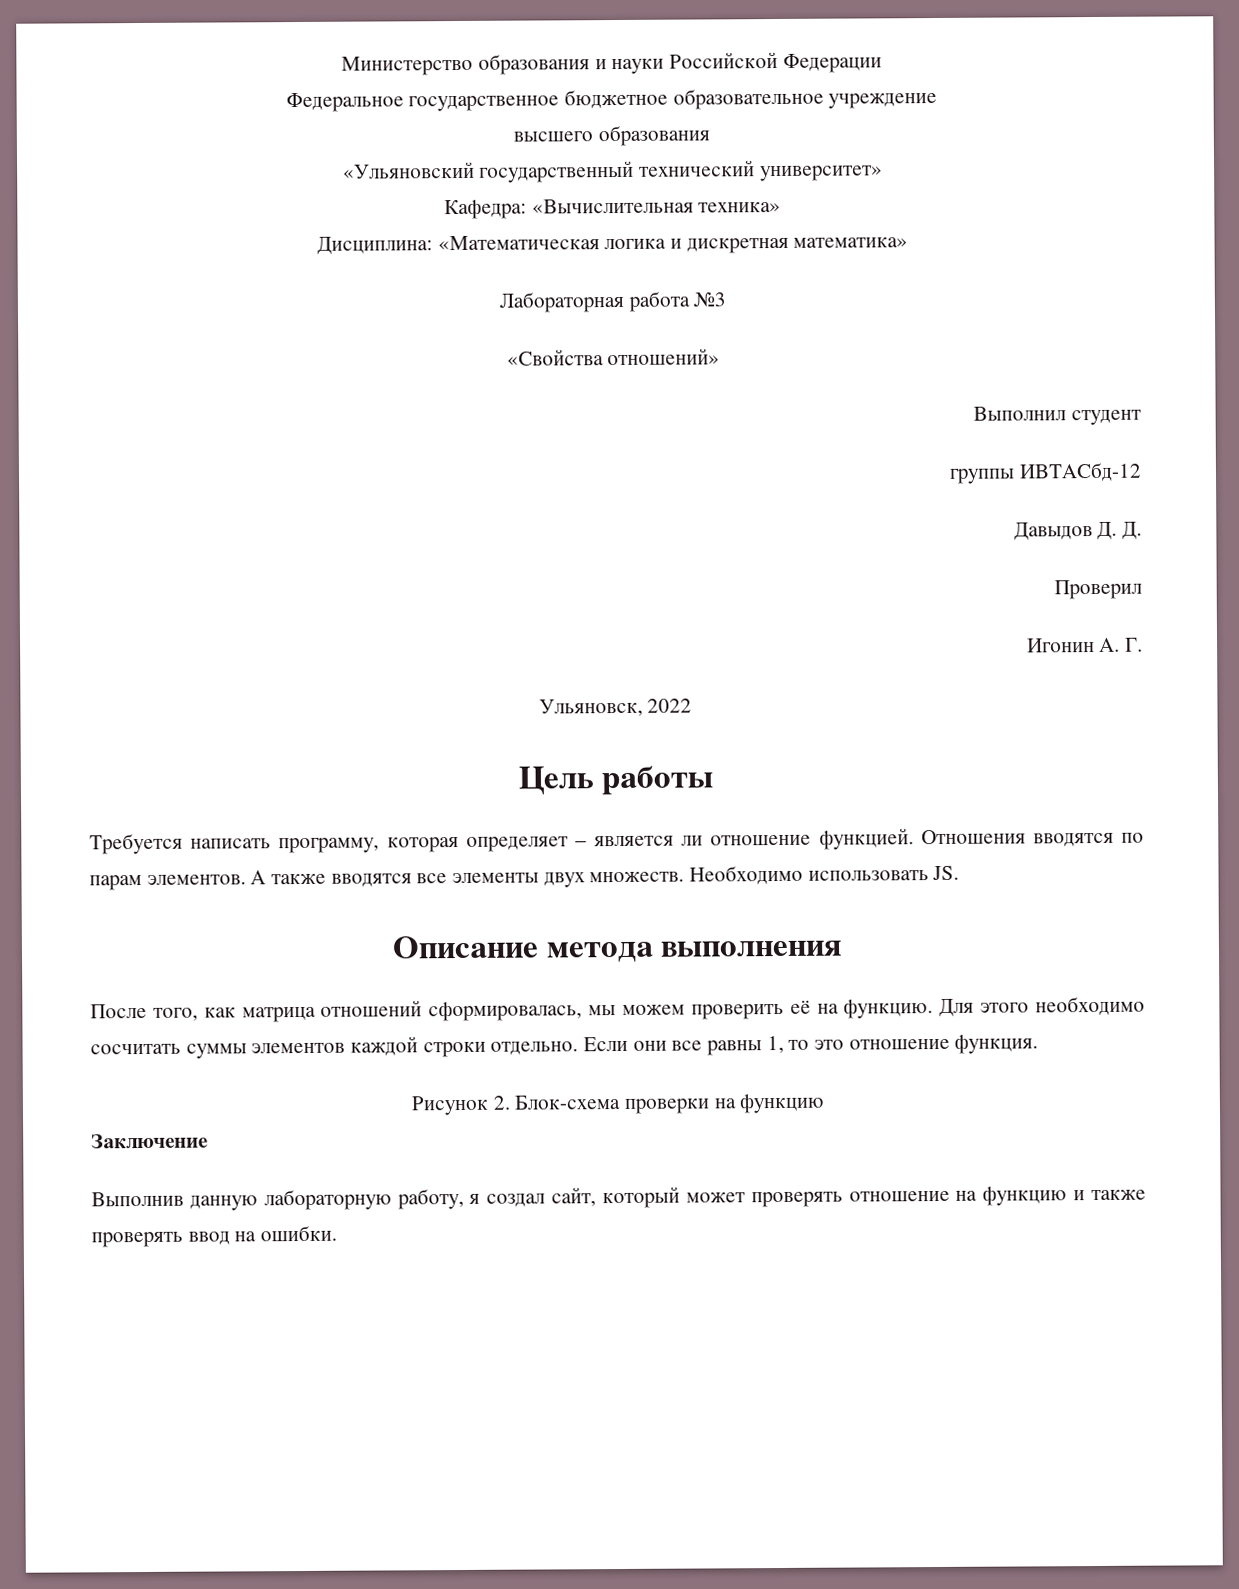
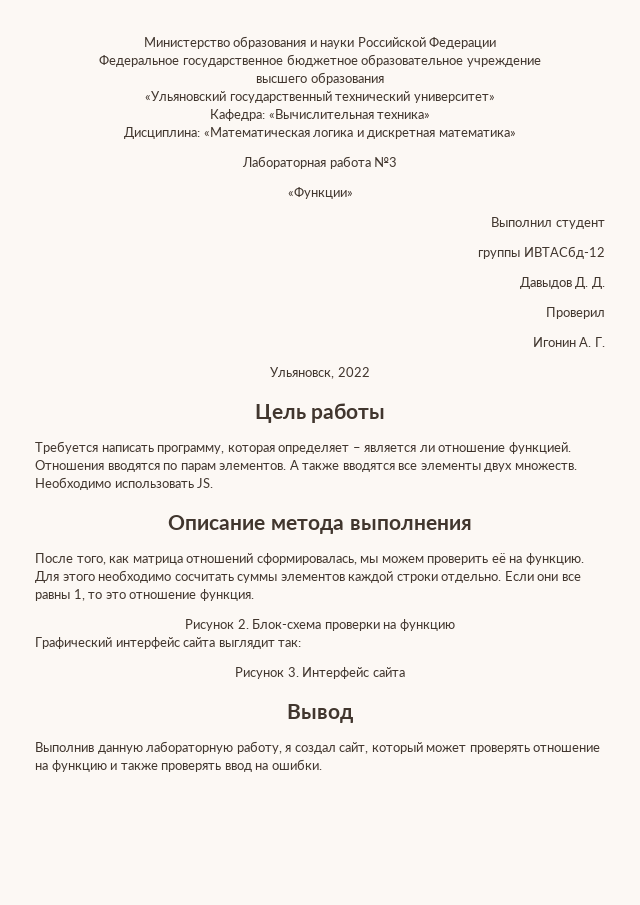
[506,348,721,366] «Свойства отношений» -> [287,187,353,199] «Функции»
[91,1133,208,1149] Заключение -> [35,637,302,649] [235,667,405,679] [287,704,353,723] Графический интерфейс сайта выглядит так: // Рисунок 3. Интерфейс сайта // Вывод

